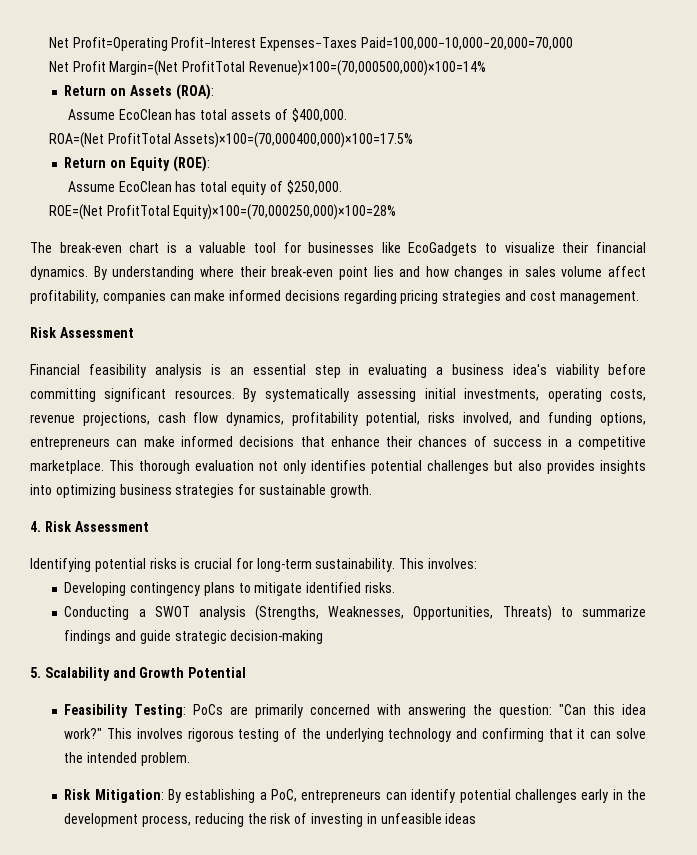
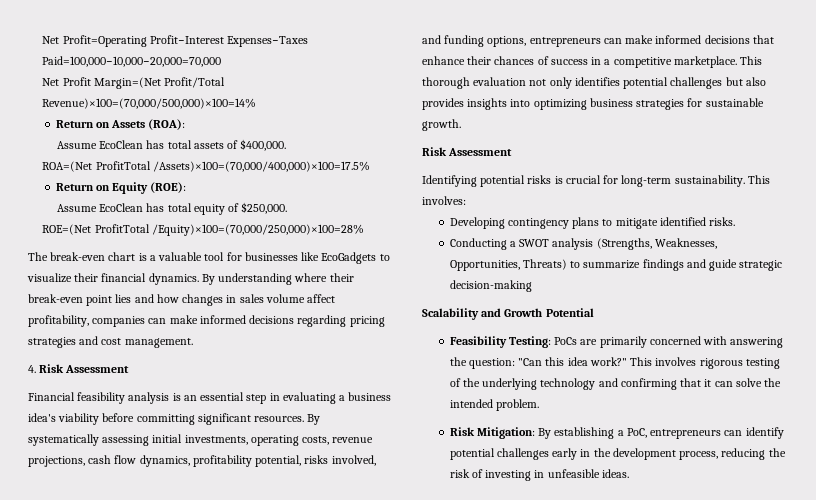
[182,60,487,76] ProfitTotal Revenue)×100=(70,000500,000)×100=14% -> [164,77,226,88] [42,98,257,109] Profit/Total Revenue)×100=(70,000/500,000)×100=14%
[174,132,414,148] Assets)×100=(70,000400,000)×100=17.5% -> [152,161,370,172] /Assets)×100=(70,000/400,000)×100=17.5%
[173,204,397,220] Equity)×100=(70,000250,000)×100=28% -> [151,224,364,236] /Equity)×100=(70,000/250,000)×100=28%
(639, 297) none -> [28,365,36,373] 4.
[30,521,41,532] 4. -> (461, 125) none
[30,667,41,678] 5. -> (532, 286) none
[445,813,477,824] ideas -> [601,469,629,478] ideas.

